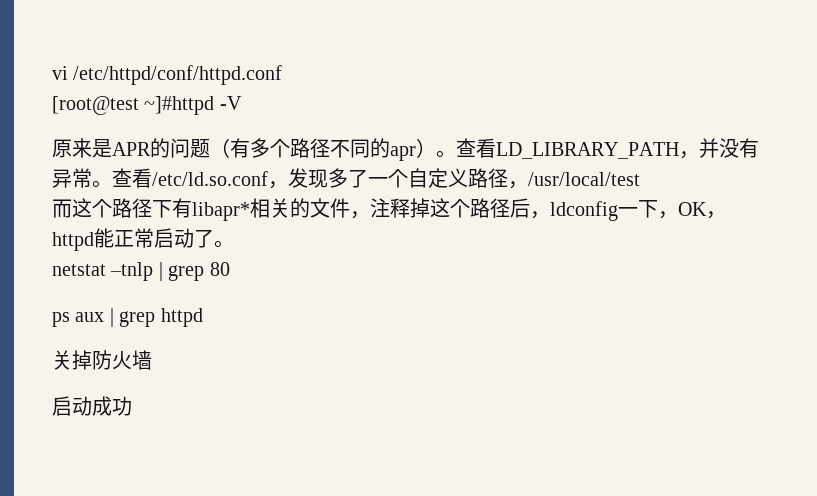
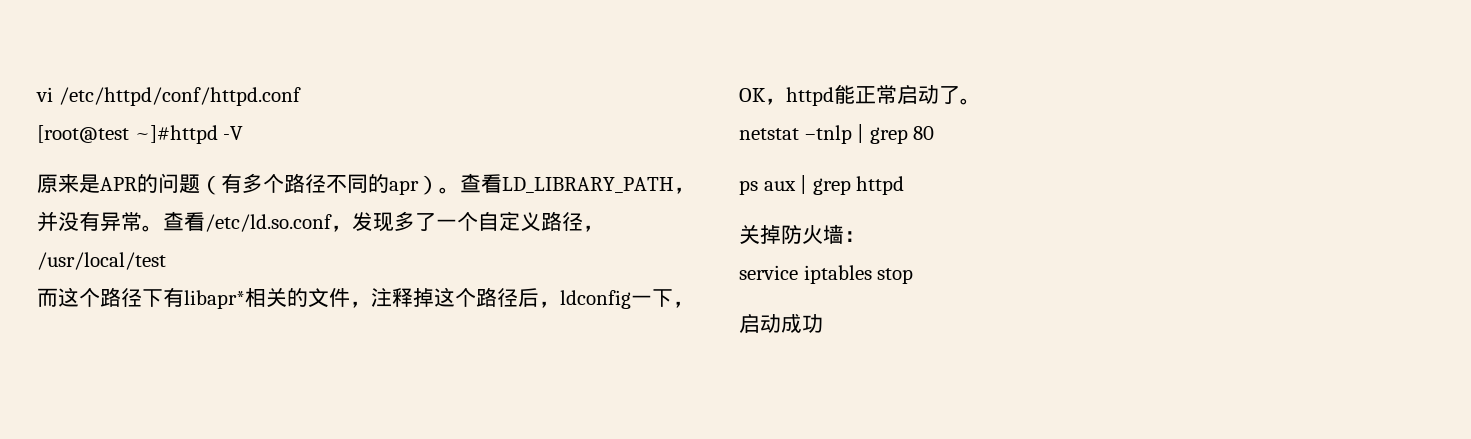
(152, 360) none -> [844,231,865,242] [739,265,914,284] ： // service iptables stop

